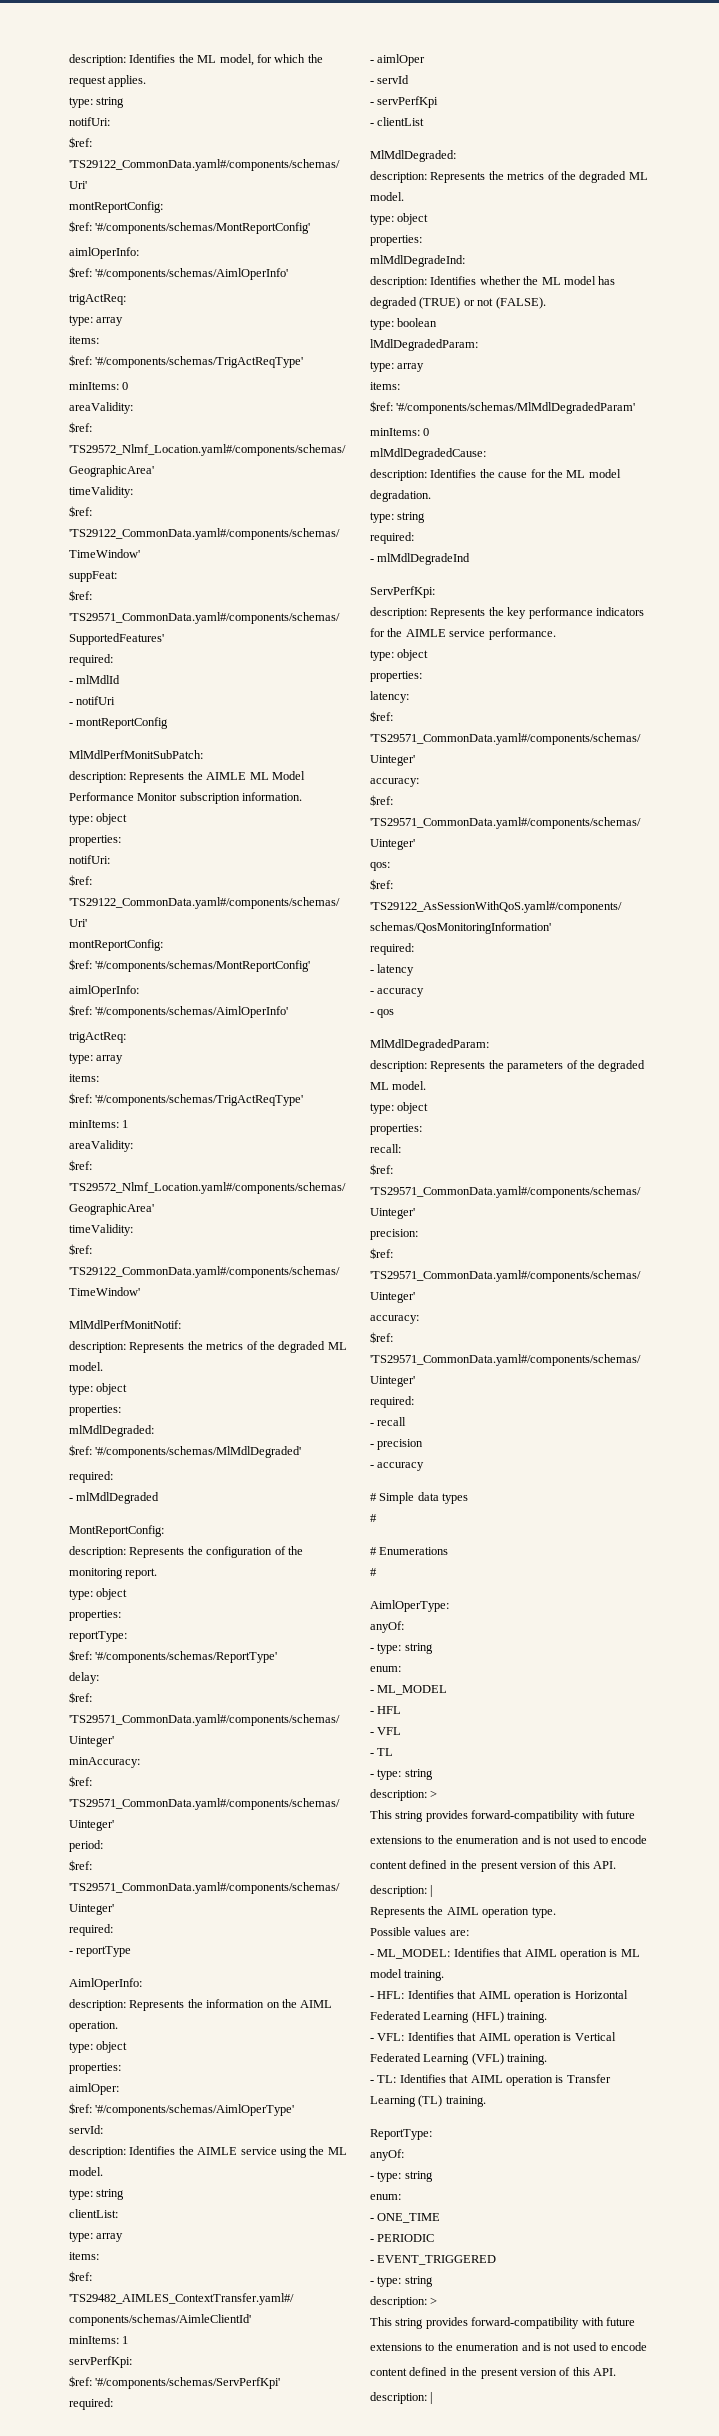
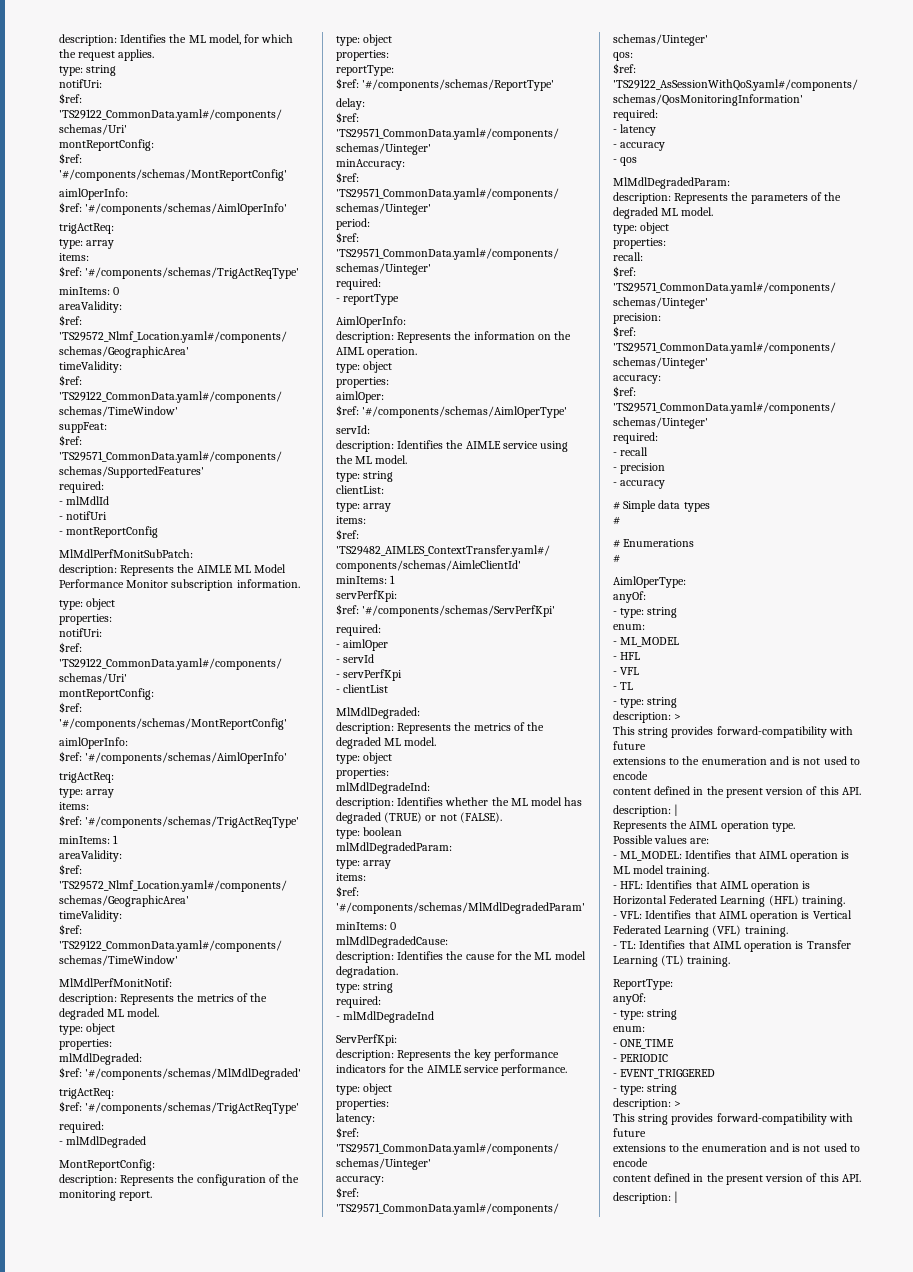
(302, 1452) none -> [59,1088,114,1099] [59,1101,300,1114] // trigActReq: // $ref: '#/components/schemas/TrigActReqType'
[370,339,478,351] lMdlDegradedParam: -> [336,842,452,854] mlMdlDegradedParam:

